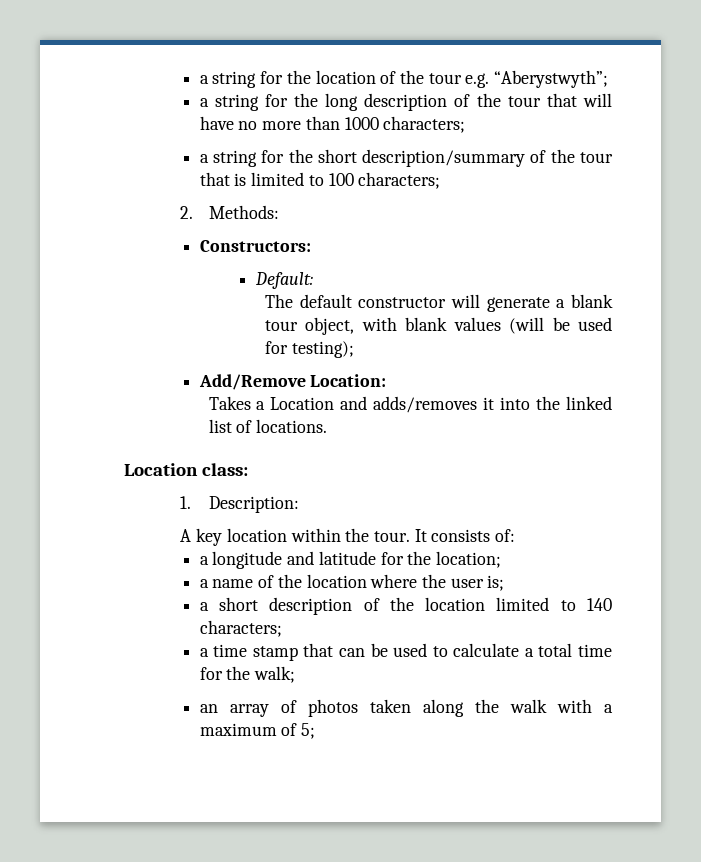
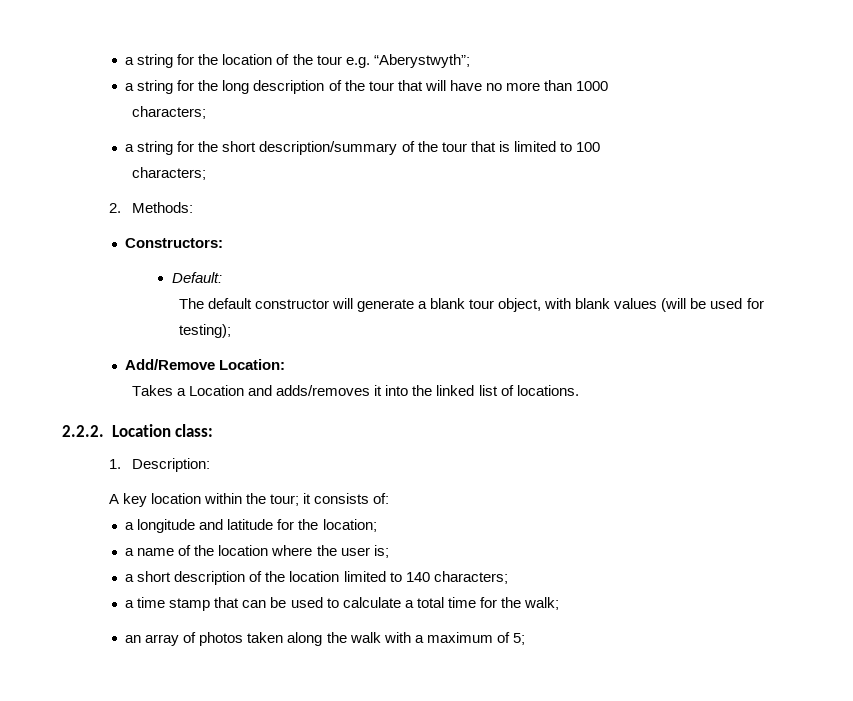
(379, 123) none -> (608, 86) //
(354, 179) none -> (600, 147) //
(328, 426) none -> [62,425,104,437] 2.2.2.
[373,529,427,542] tour. It -> [269,493,312,506] tour; it

